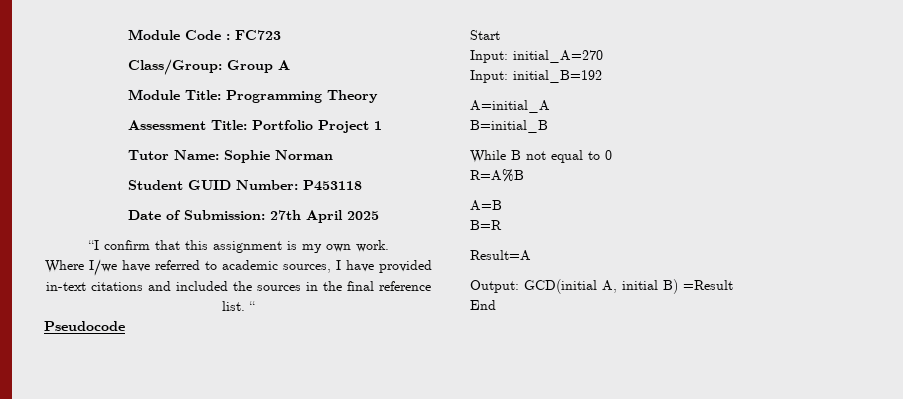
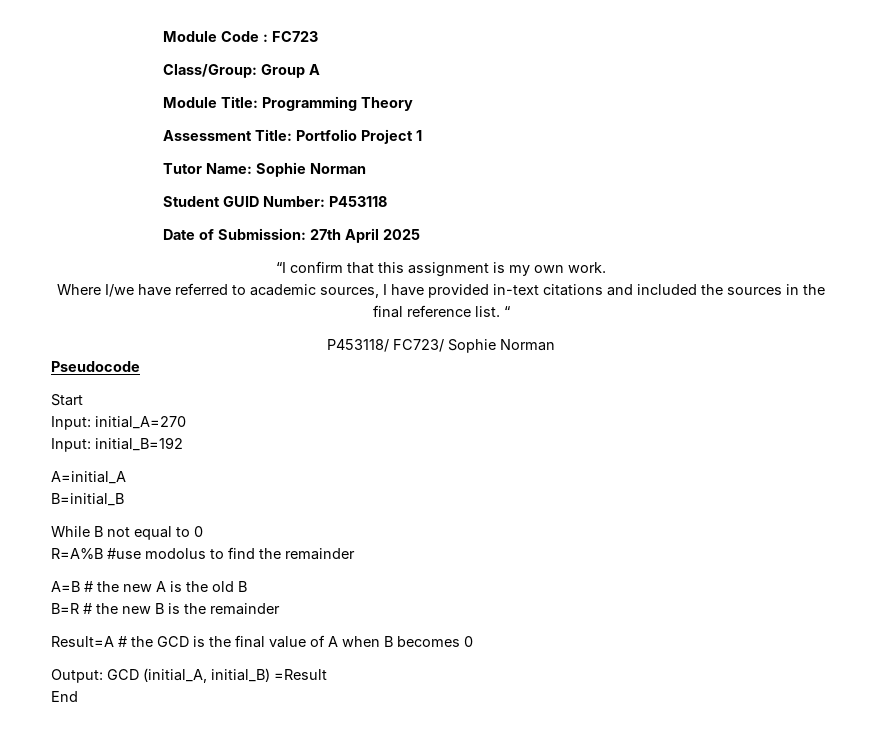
(255, 306) none -> [327,339,555,353] // P453118/ FC723/ Sophie Norman
[470,200,502,211] [470,220,502,230] [470,250,531,261] [470,279,678,294] // A=B // B=R // Result=A // Output: GCD(initial A, initial B) -> [107,547,355,560] [51,581,247,592] [51,603,280,615] [51,635,473,648] [51,668,270,683] #use modolus to find the remainder // A=B # the new A is the old B // B=R # the new B is the remainder // Result=A # the GCD is the final value of A when B becomes 0 // Output: GCD (initial_A, initial_B)

